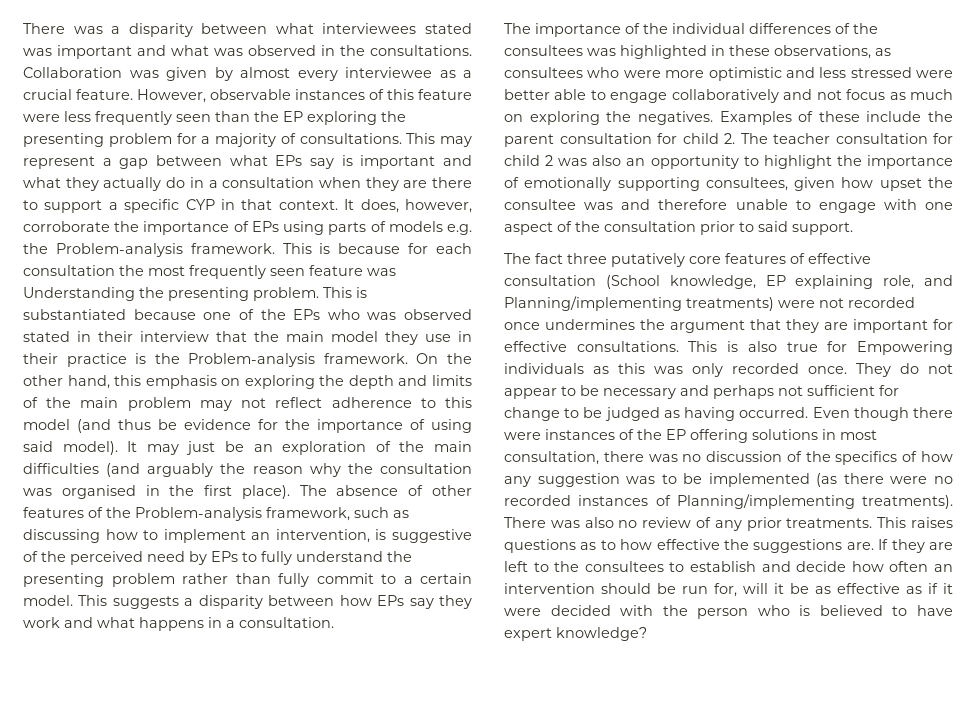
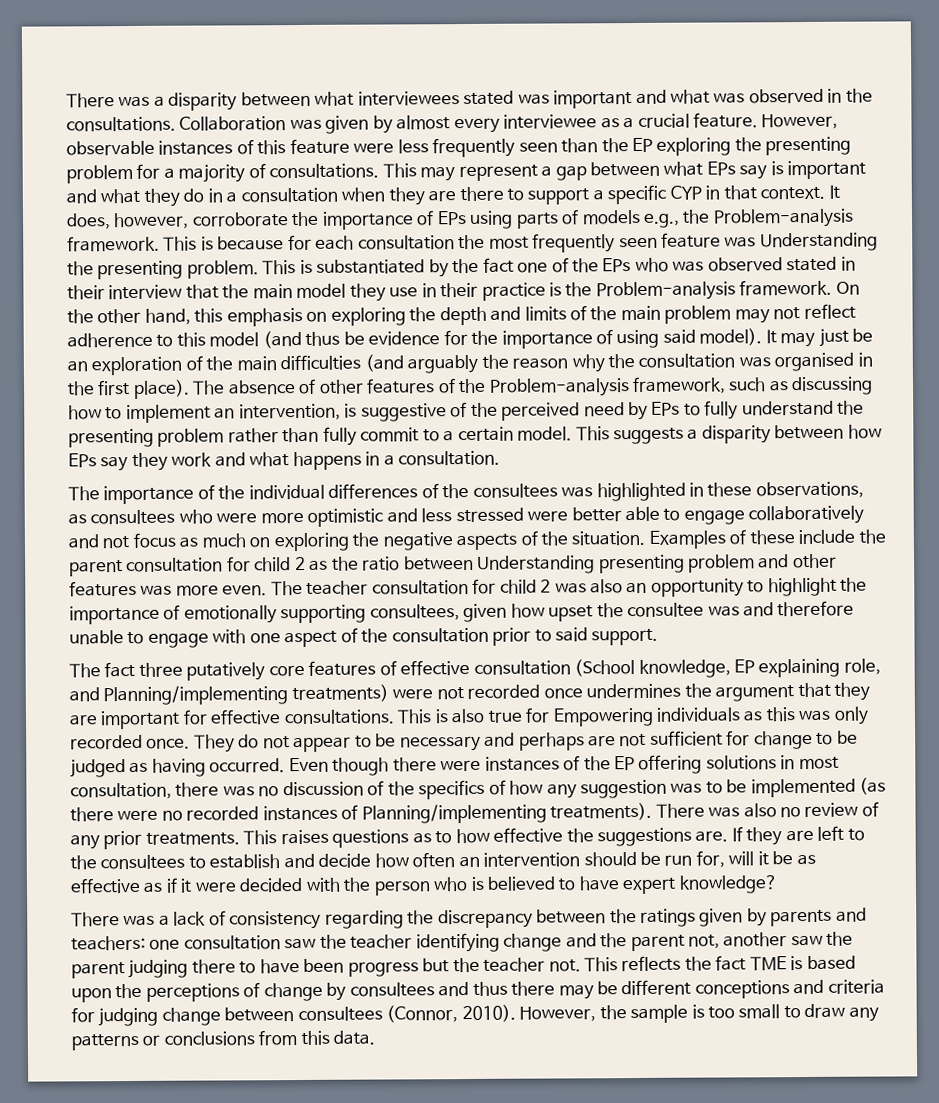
[103,177,162,191] actually -> (180, 197) none
[447,224,473,235] e.g. -> [643,213,680,228] e.g.,
[133,309,196,320] because -> [428,257,514,278] by the fact
[637,111,713,125] negatives. -> [382,530,646,551] negative aspects of the situation.
[724,133,735,144] 2. -> [294,553,837,574] [69,580,268,597] 2 as the ratio between Understanding presenting problem and other features was more even.
(774, 392) none -> [587,735,616,747] are
(647, 634) none -> [71,907,867,930] [71,931,854,953] [71,955,856,979] [71,979,885,1003] [71,1003,879,1027] [71,1030,376,1051] // There was a lack of consistency regarding the discrepancy between the ratings given by parents and teachers: one consultation saw the teacher identifying change and the parent not, another saw the parent judging there to have been progress but the teacher not. This reflects the fact TME is based upon the perceptions of change by consultees and thus there may be different conceptions and criteria for judging change between consultees (Connor, 2010). However, the sample is too small to draw any patterns or conclusions from this data.

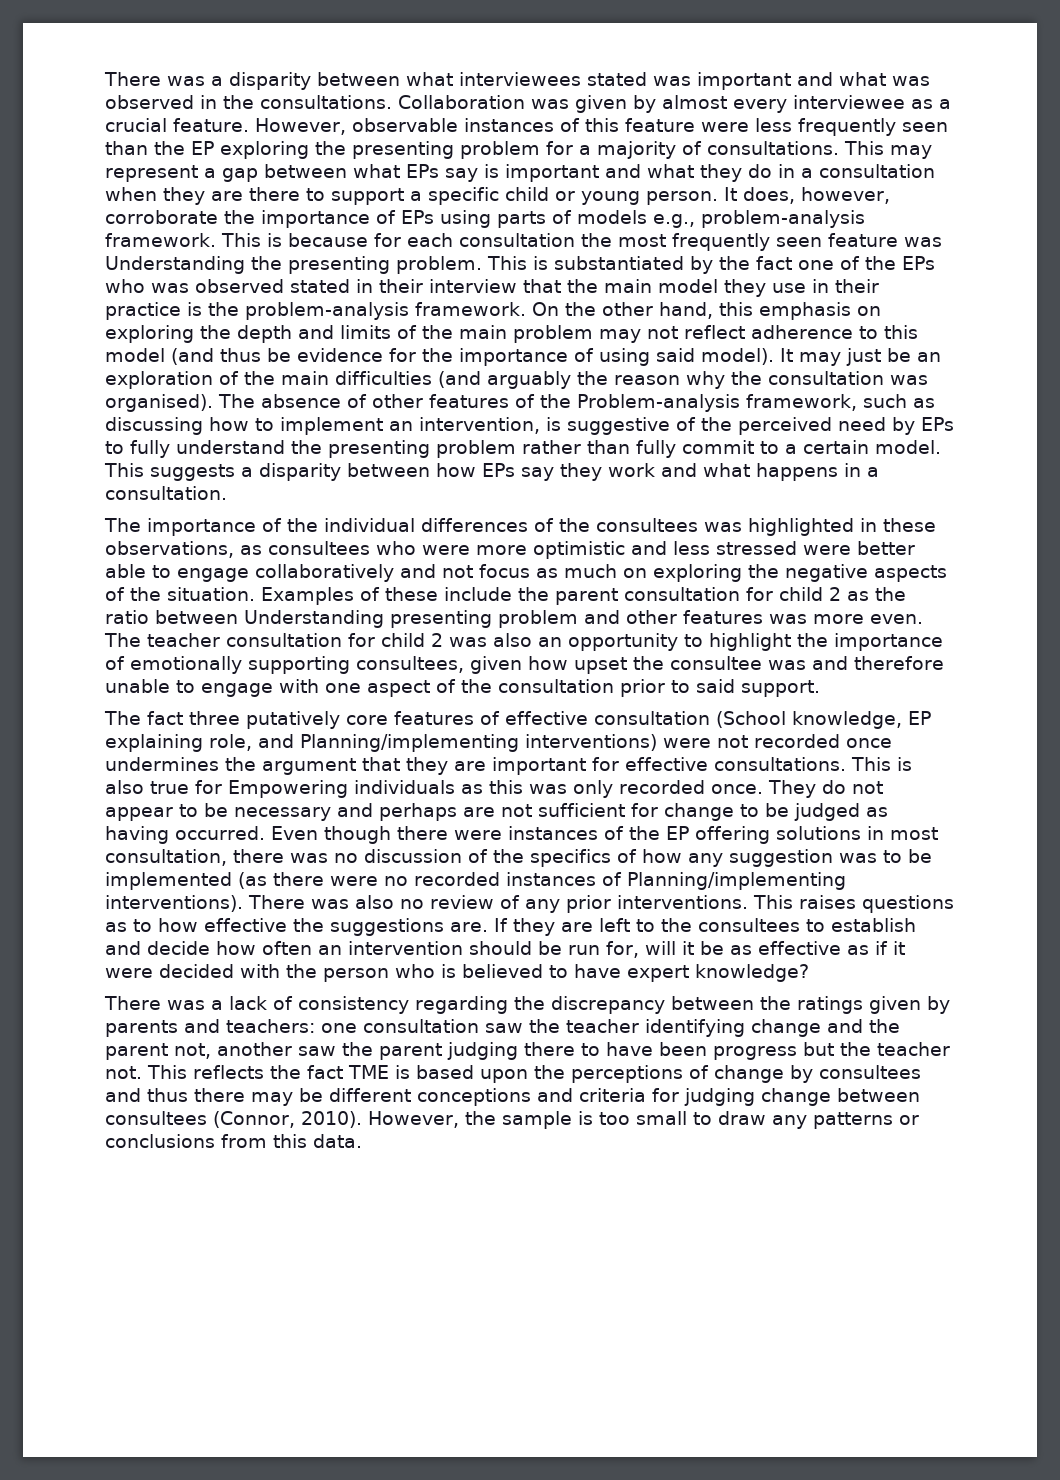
[669,185,826,200] CYP in that context. -> [505,187,718,205] child or young person.
[682,208,854,228] the Problem-analysis -> [701,210,865,228] problem-analysis
[595,281,736,301] Problem-analysis -> [245,302,409,320] problem-analysis
[774,352,873,372] [67,379,190,399] organised in the first place). -> [105,394,213,412] organised).
[291,684,389,703] treatments) -> [525,734,657,751] interventions)
[550,802,653,821] treatments). -> [105,895,243,912] interventions).
[145,832,240,845] treatments. -> [617,895,748,909] interventions.

